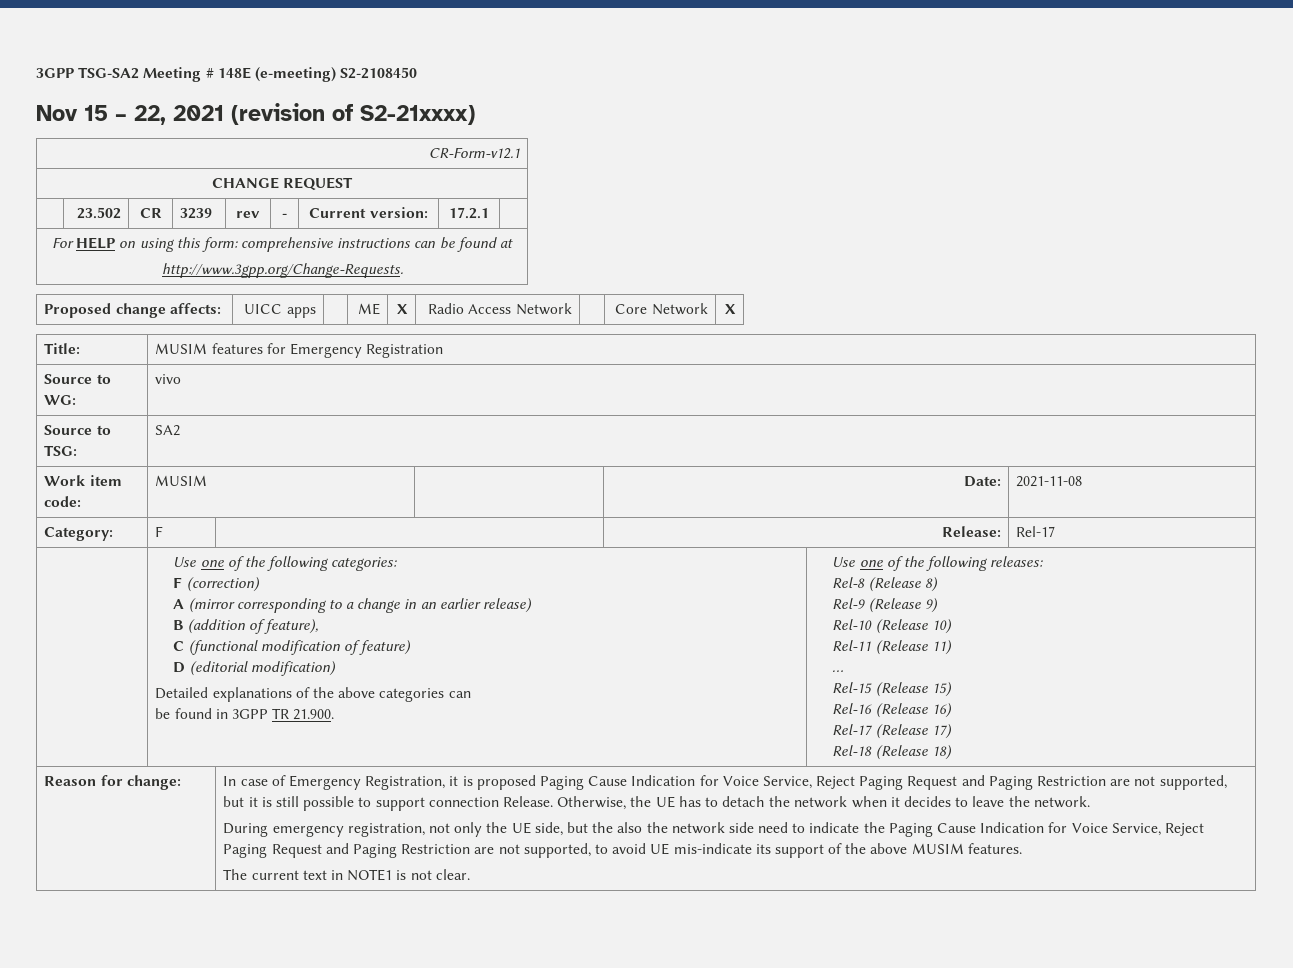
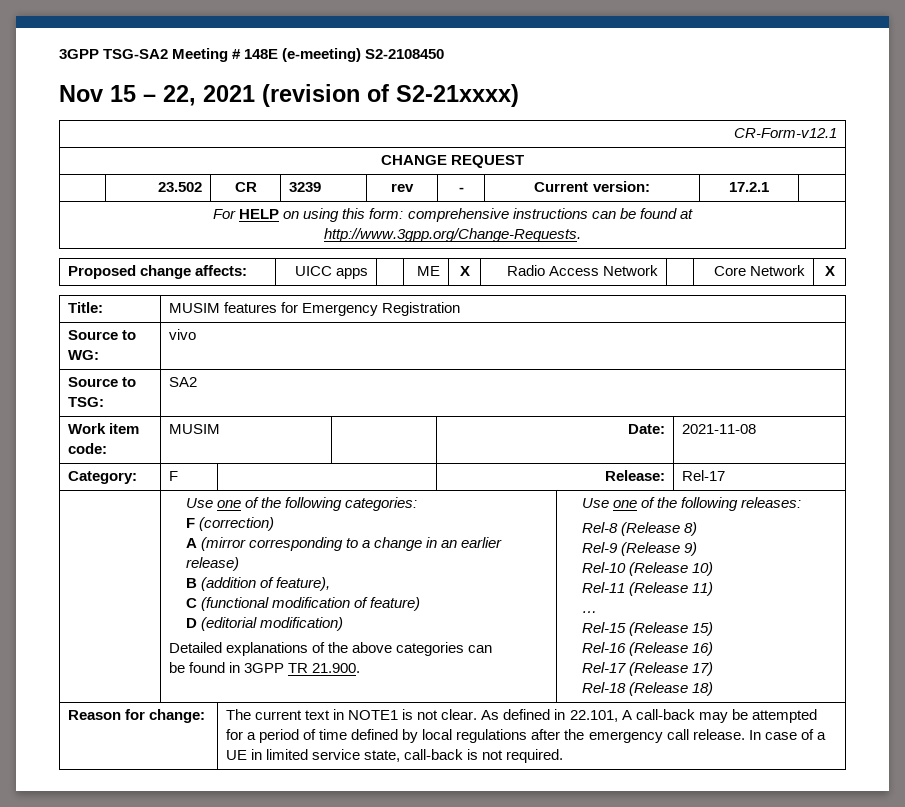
[223,775,1227,790] [223,796,1090,811] [223,822,1204,837] [223,843,1022,858] In case of Emergency Registration, it is proposed Paging Cause Indication for Voice Service, Reject Paging Request and Paging Restriction are not supported, but it is still possible to support connection Release. Otherwise, the UE has to detach the network when it decides to leave the network. // During emergency registration, not only the UE side, but the also the network side need to indicate the Paging Cause Indication for Voice Service, Reject Paging Request and Paging Restriction are not supported, to avoid UE mis-indicate its support of the above MUSIM features. // -> (206, 716) none
(470, 874) none -> [481,709,817,723] [225,729,826,743] [225,749,564,763] As defined in 22.101, A call-back may be attempted for a period of time defined by local regulations after the emergency call release. In case of a UE in limited service state, call-back is not required.

